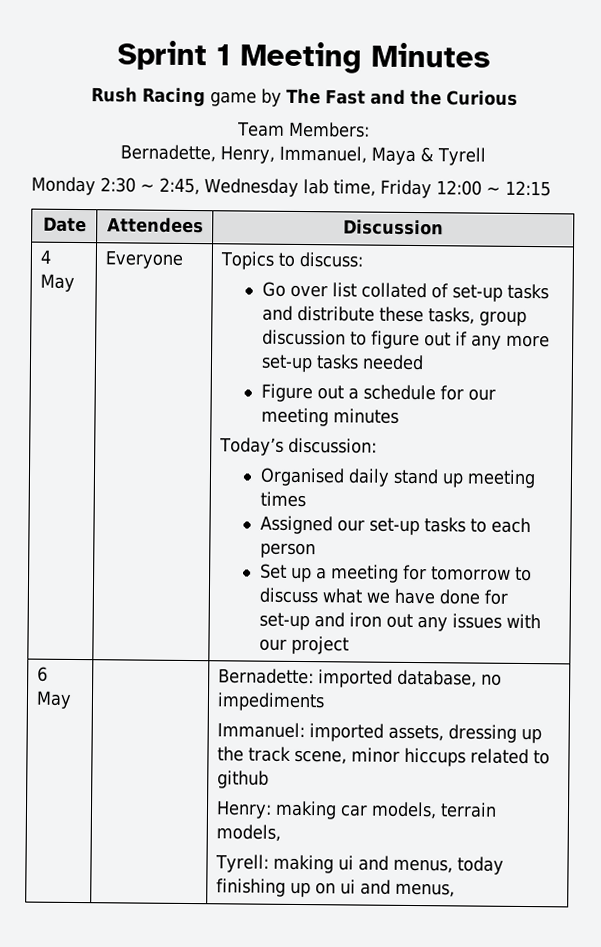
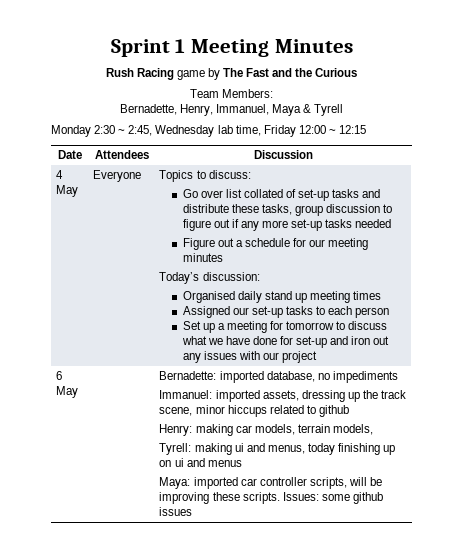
[394,882,455,898] menus, -> [207,460,242,467] [159,477,383,489] [159,492,383,504] [159,507,193,516] menus // Maya: imported car controller scripts, will be improving these scripts. Issues: some github issues

